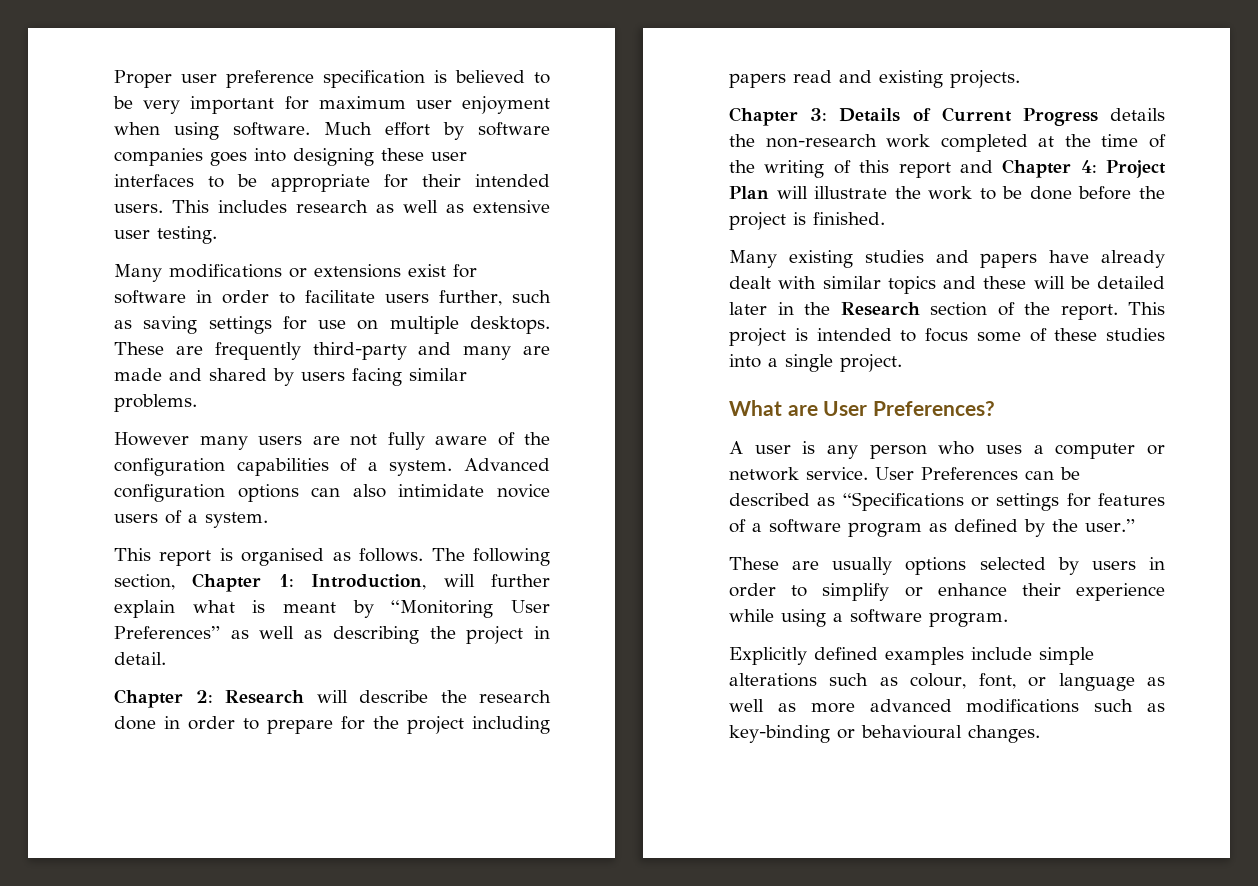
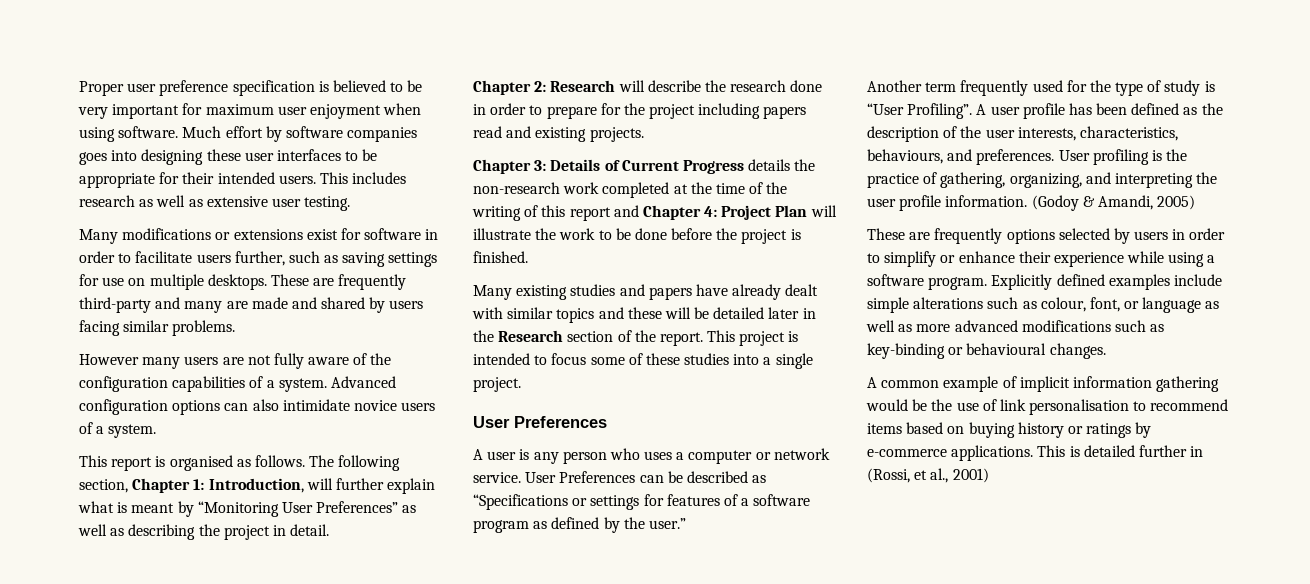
[729,400,996,416] What are User Preferences? -> [473,416,607,428] User Preferences
[729,557,893,575] // These are usually -> [867,80,1215,96] [867,103,1223,119] [867,126,1178,142] [867,149,1188,165] [867,172,1218,188] [867,195,1196,211] [867,228,1003,244] // Another term frequently used for the type of study is “User Profiling”. A user profile has been defined as the description of the user interests, characteristics, behaviours, and preferences. User profiling is the practice of gathering, organizing, and interpreting the user profile information. (Godoy & Amandi, 2005) // These are frequently
(1008, 619) // -> (988, 283) none
(1040, 734) none -> [867,376,1220,392] [866,399,1229,415] [867,422,1152,438] [867,445,1204,461] [867,468,989,483] // A common example of implicit information gathering would be the use of link personalisation to recommend items based on buying history or ratings by e-commerce applications. This is detailed further in (Rossi, et al., 2001)

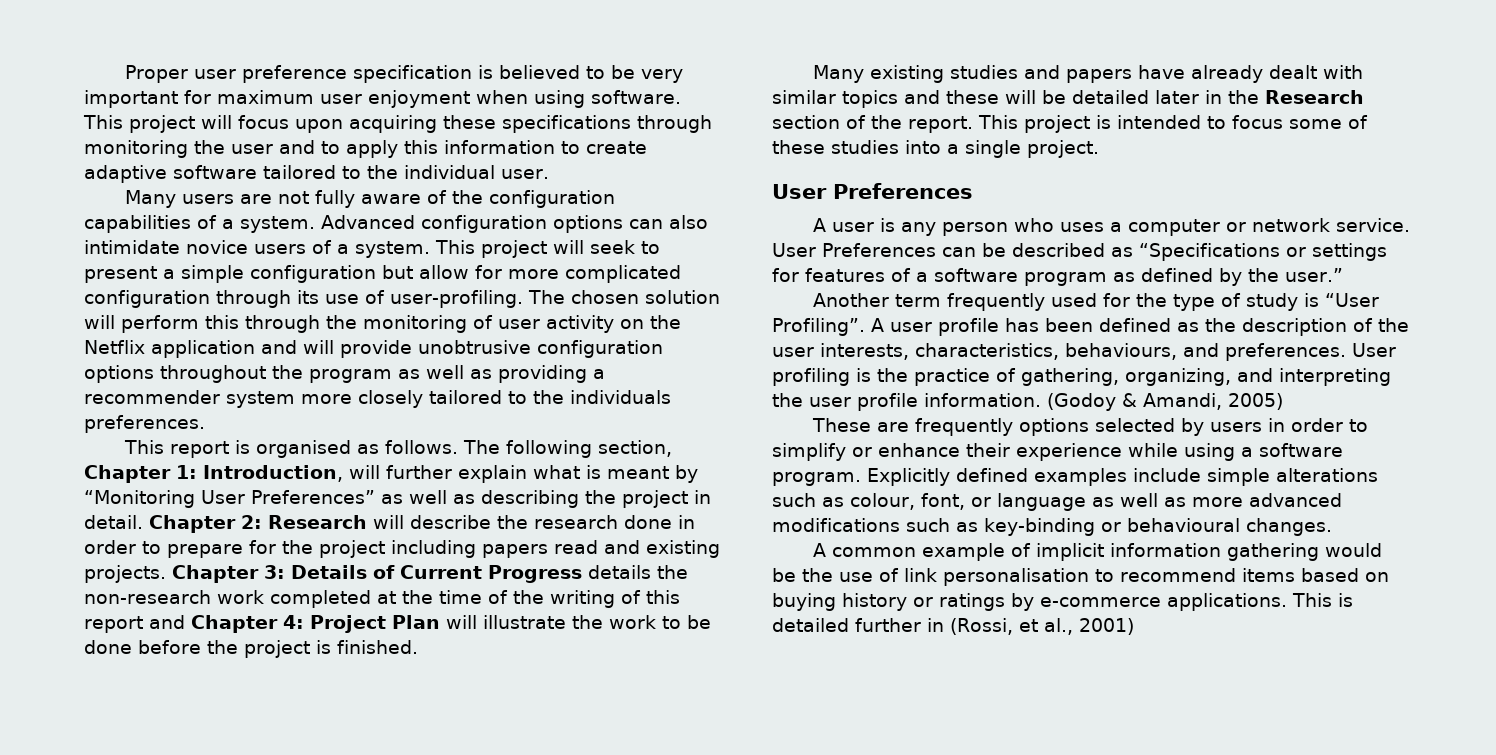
[182,126,418,142] [79,149,378,165] [79,172,407,188] [79,195,351,211] [79,228,439,244] [79,251,438,267] [79,274,407,290] [79,297,424,313] [79,320,236,336] [79,354,181,369] Much effort by software companies goes into designing these user interfaces to be appropriate for their intended users. This includes research as well as extensive user testing. // Many modifications or extensions exist for software in order to facilitate users further, such as saving settings for use on multiple desktops. These are frequently third-party and many are made and shared by users facing similar problems. // However many -> [83,115,712,133] [84,140,647,158] [84,165,549,183] [125,190,177,208] This project will focus upon acquiring these specifications through monitoring the user and to apply this information to create adaptive software tailored to the individual user. // Many
(157, 431) none -> [435,240,660,258] [84,265,681,283] [84,290,720,308] [84,315,681,333] [84,340,663,358] [84,365,605,383] [84,390,671,408] [84,415,205,433] This project will seek to present a simple configuration but allow for more complicated configuration through its use of user-profiling. The chosen solution will perform this through the monitoring of user activity on the Netflix application and will provide unobtrusive configuration options throughout the program as well as providing a recommender system more closely tailored to the individuals preferences.
(330, 530) // -> (143, 522) none
(644, 134) // -> (166, 574) none

